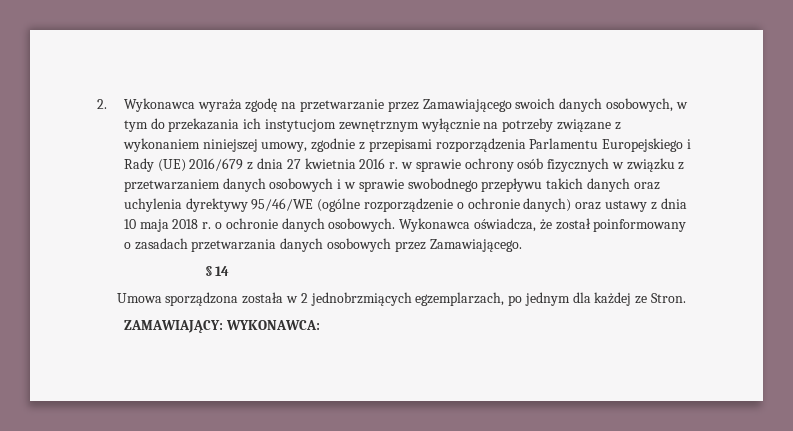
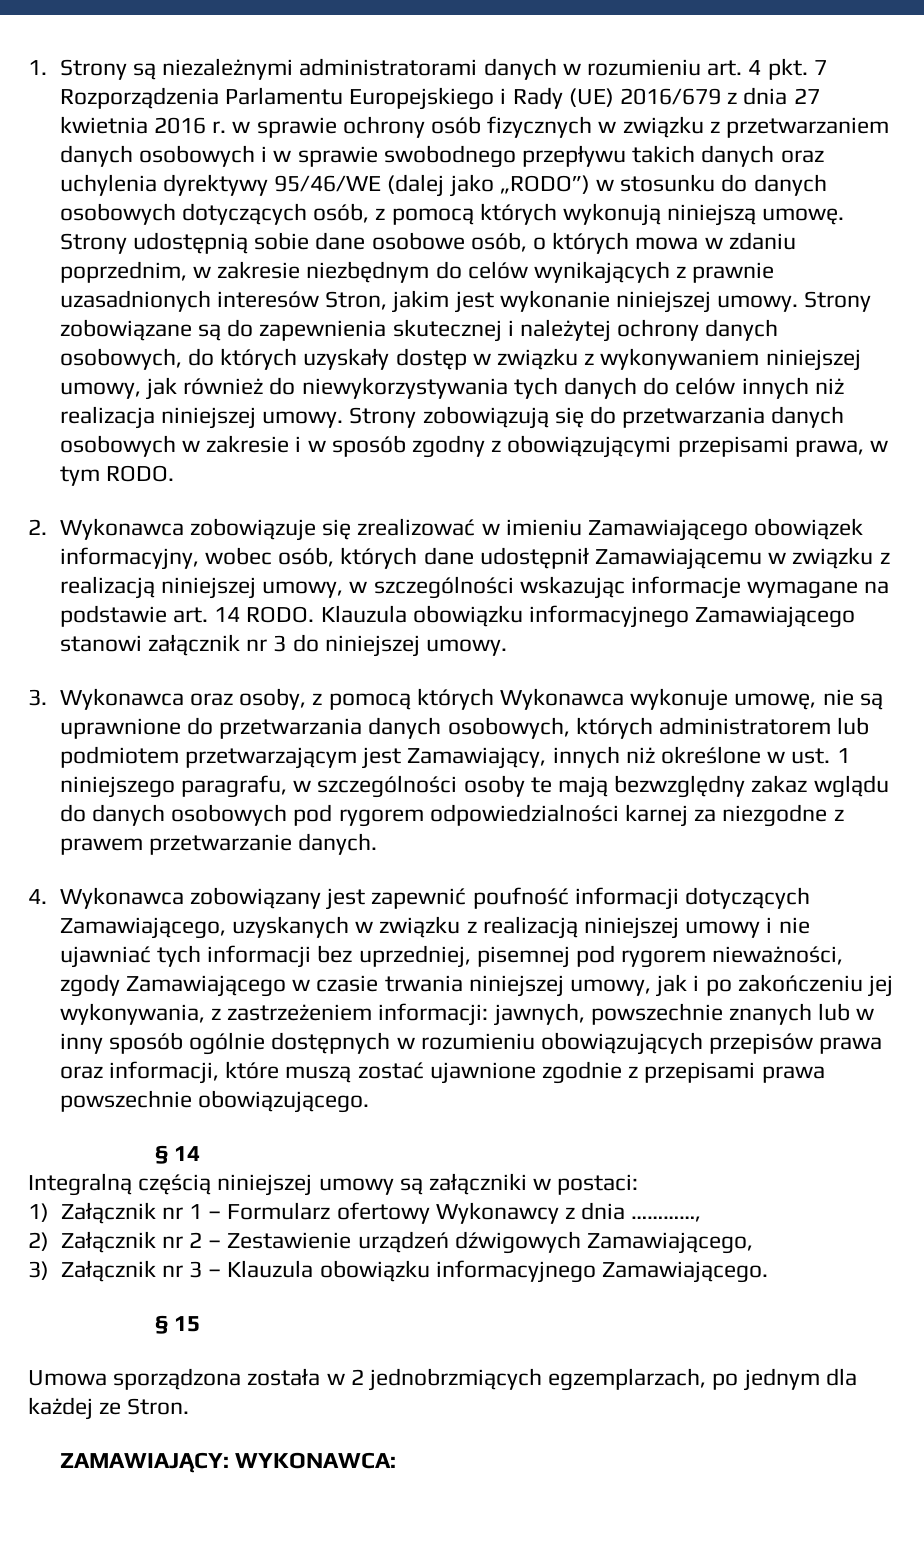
[97,98,688,112] [123,118,621,132] [122,138,526,152] 2. Wykonawca wyraża zgodę na przetwarzanie przez Zamawiającego swoich danych osobowych, w tym do przekazania ich instytucjom zewnętrznym wyłącznie na potrzeby związane z wykonaniem niniejszej umowy, zgodnie z przepisami rozporządzenia -> [28,58,827,80] [59,87,219,109] 1. Strony są niezależnymi administratorami danych w rozumieniu art. 4 pkt. 7 Rozporządzenia
[317,198,687,212] [123,218,687,232] [123,238,426,252] (ogólne rozporządzenie o ochronie danych) oraz ustawy z dnia 10 maja 2018 r. o ochronie danych osobowych. Wykonawca oświadcza, że został poinformowany o zasadach przetwarzania danych osobowych przez -> [387,174,827,197] [59,203,845,226] [59,232,796,254] [59,261,775,284] [59,290,872,313] [59,319,779,342] [59,348,861,371] [59,377,844,400] [59,406,845,429] [59,435,889,458] [59,465,175,486] [28,518,864,541] [59,547,890,570] [59,576,890,599] [59,605,856,628] [59,634,508,657] [28,688,883,711] [59,717,870,739] [59,746,850,769] [59,775,889,798] [59,804,844,827] [59,833,378,855] [28,887,811,910] [59,916,810,939] [59,945,844,968] [59,974,894,997] [59,1003,875,1026] [59,1032,883,1055] [59,1061,825,1084] [59,1090,370,1113] [155,1145,201,1164] [28,1173,639,1196] [28,1202,702,1224] [28,1231,753,1254] [28,1260,596,1283] (dalej jako „RODO”) w stosunku do danych osobowych dotyczących osób, z pomocą których wykonują niniejszą umowę. Strony udostępnią sobie dane osobowe osób, o których mowa w zdaniu poprzednim, w zakresie niezbędnym do celów wynikających z prawnie uzasadnionych interesów Stron, jakim jest wykonanie niniejszej umowy. Strony zobowiązane są do zapewnienia skutecznej i należytej ochrony danych osobowych, do których uzyskały dostęp w związku z wykonywaniem niniejszej umowy, jak również do niewykorzystywania tych danych do celów innych niż realizacja niniejszej umowy. Strony zobowiązują się do przetwarzania danych osobowych w zakresie i w sposób zgodny z obowiązującymi przepisami prawa, w tym RODO. // 2. Wykonawca zobowiązuje się zrealizować w imieniu Zamawiającego obowiązek informacyjny, wobec osób, których dane udostępnił Zamawiającemu w związku z realizacją niniejszej umowy, w szczególności wskazując informacje wymagane na podstawie art. 14 RODO. Klauzula obowiązku informacyjnego Zamawiającego stanowi załącznik nr 3 do niniejszej umowy. // 3. Wykonawca oraz osoby, z pomocą których Wykonawca wykonuje umowę, nie są uprawnione do przetwarzania danych osobowych, których administratorem lub podmiotem przetwarzającym jest Zamawiający, innych niż określone w ust. 1 niniejszego paragrafu, w szczególności osoby te mają bezwzględny zakaz wglądu do danych osobowych pod rygorem odpowiedzialności karnej za niezgodne z prawem przetwarzanie danych. // 4. Wykonawca zobowiązany jest zapewnić poufność informacji dotyczących Zamawiającego, uzyskanych w związku z realizacją niniejszej umowy i nie ujawniać tych informacji bez uprzedniej, pisemnej pod rygorem nieważności, zgody Zamawiającego w czasie trwania niniejszej umowy, jak i po zakończeniu jej wykonywania, z zastrzeżeniem informacji: jawnych, powszechnie znanych lub w inny sposób ogólnie dostępnych w rozumieniu obowiązujących przepisów prawa oraz informacji, które muszą zostać ujawnione zgodnie z przepisami prawa powszechnie obowiązującego. // § 14 // Integralną częścią niniejszej umowy są załączniki w postaci: // 1) Załącznik nr 1 – Formularz ofertowy Wykonawcy z dnia …………, // 2) Załącznik nr 2 – Zestawienie urządzeń dźwigowych Zamawiającego, // 3) Załącznik nr 3 – Klauzula obowiązku informacyjnego
[215,266,230,276] 14 -> [174,1316,201,1332] 15

